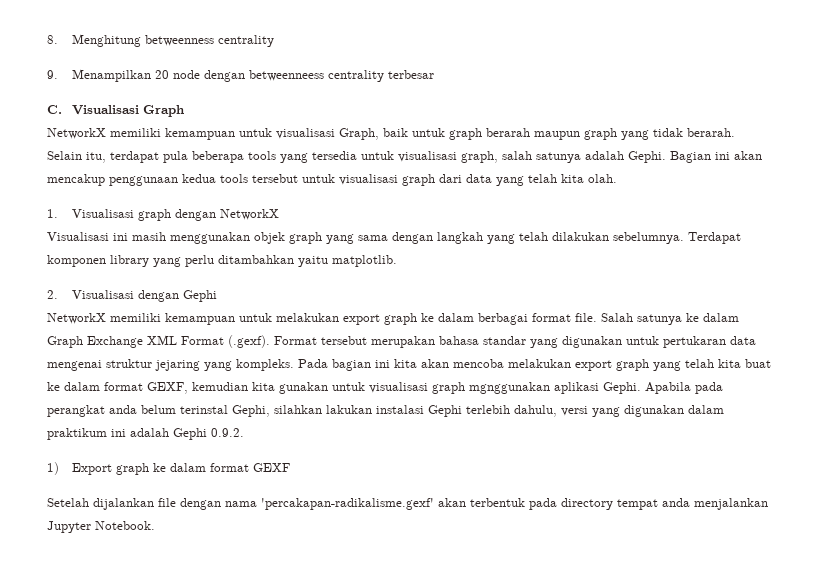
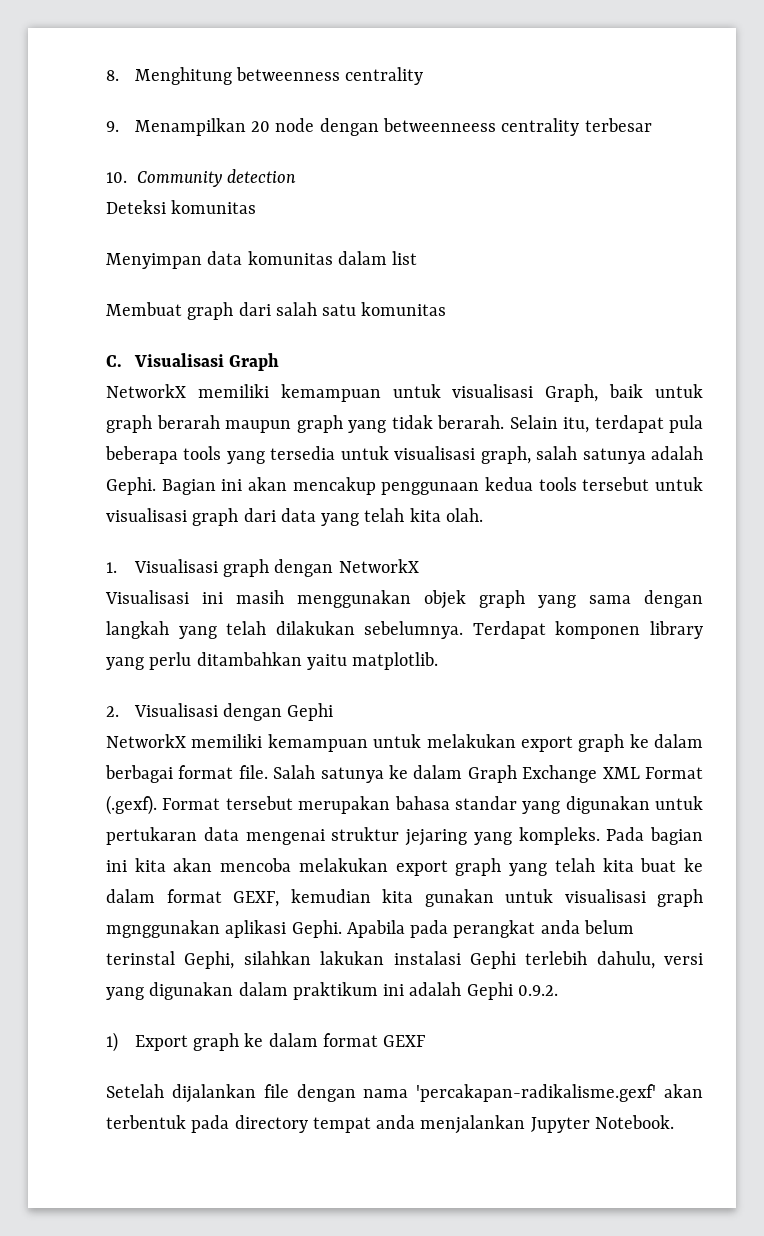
(435, 74) none -> [106,169,297,187] [106,200,257,214] [106,251,418,269] [106,302,447,320] // 10. Community detection // Deteksi komunitas // Menyimpan data komunitas dalam list // Membuat graph dari salah satu komunitas

